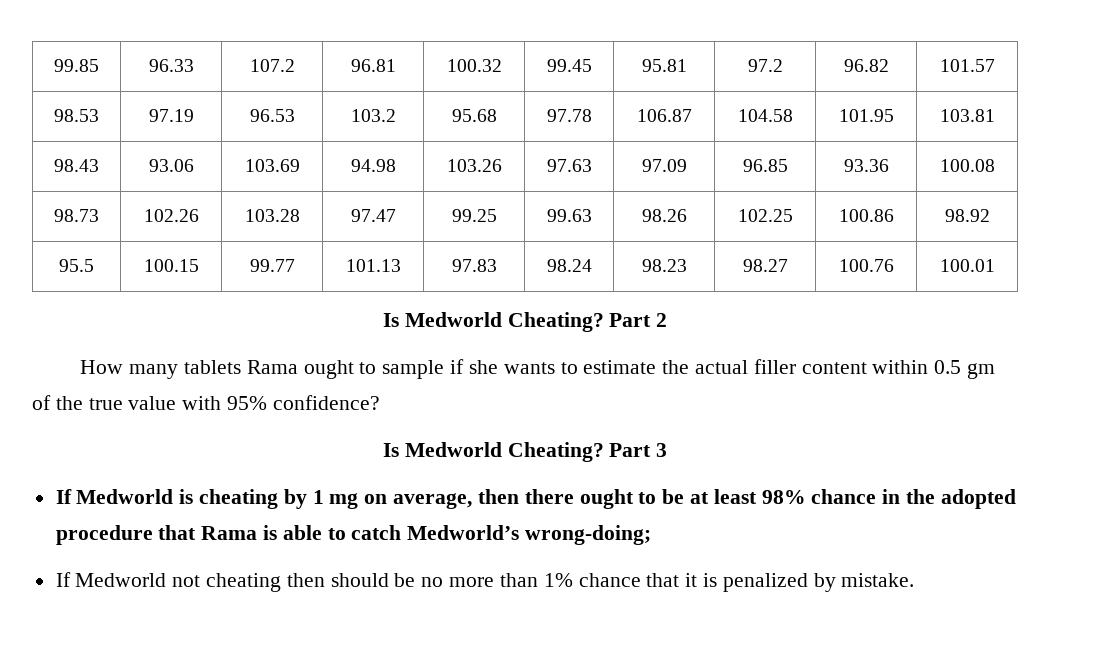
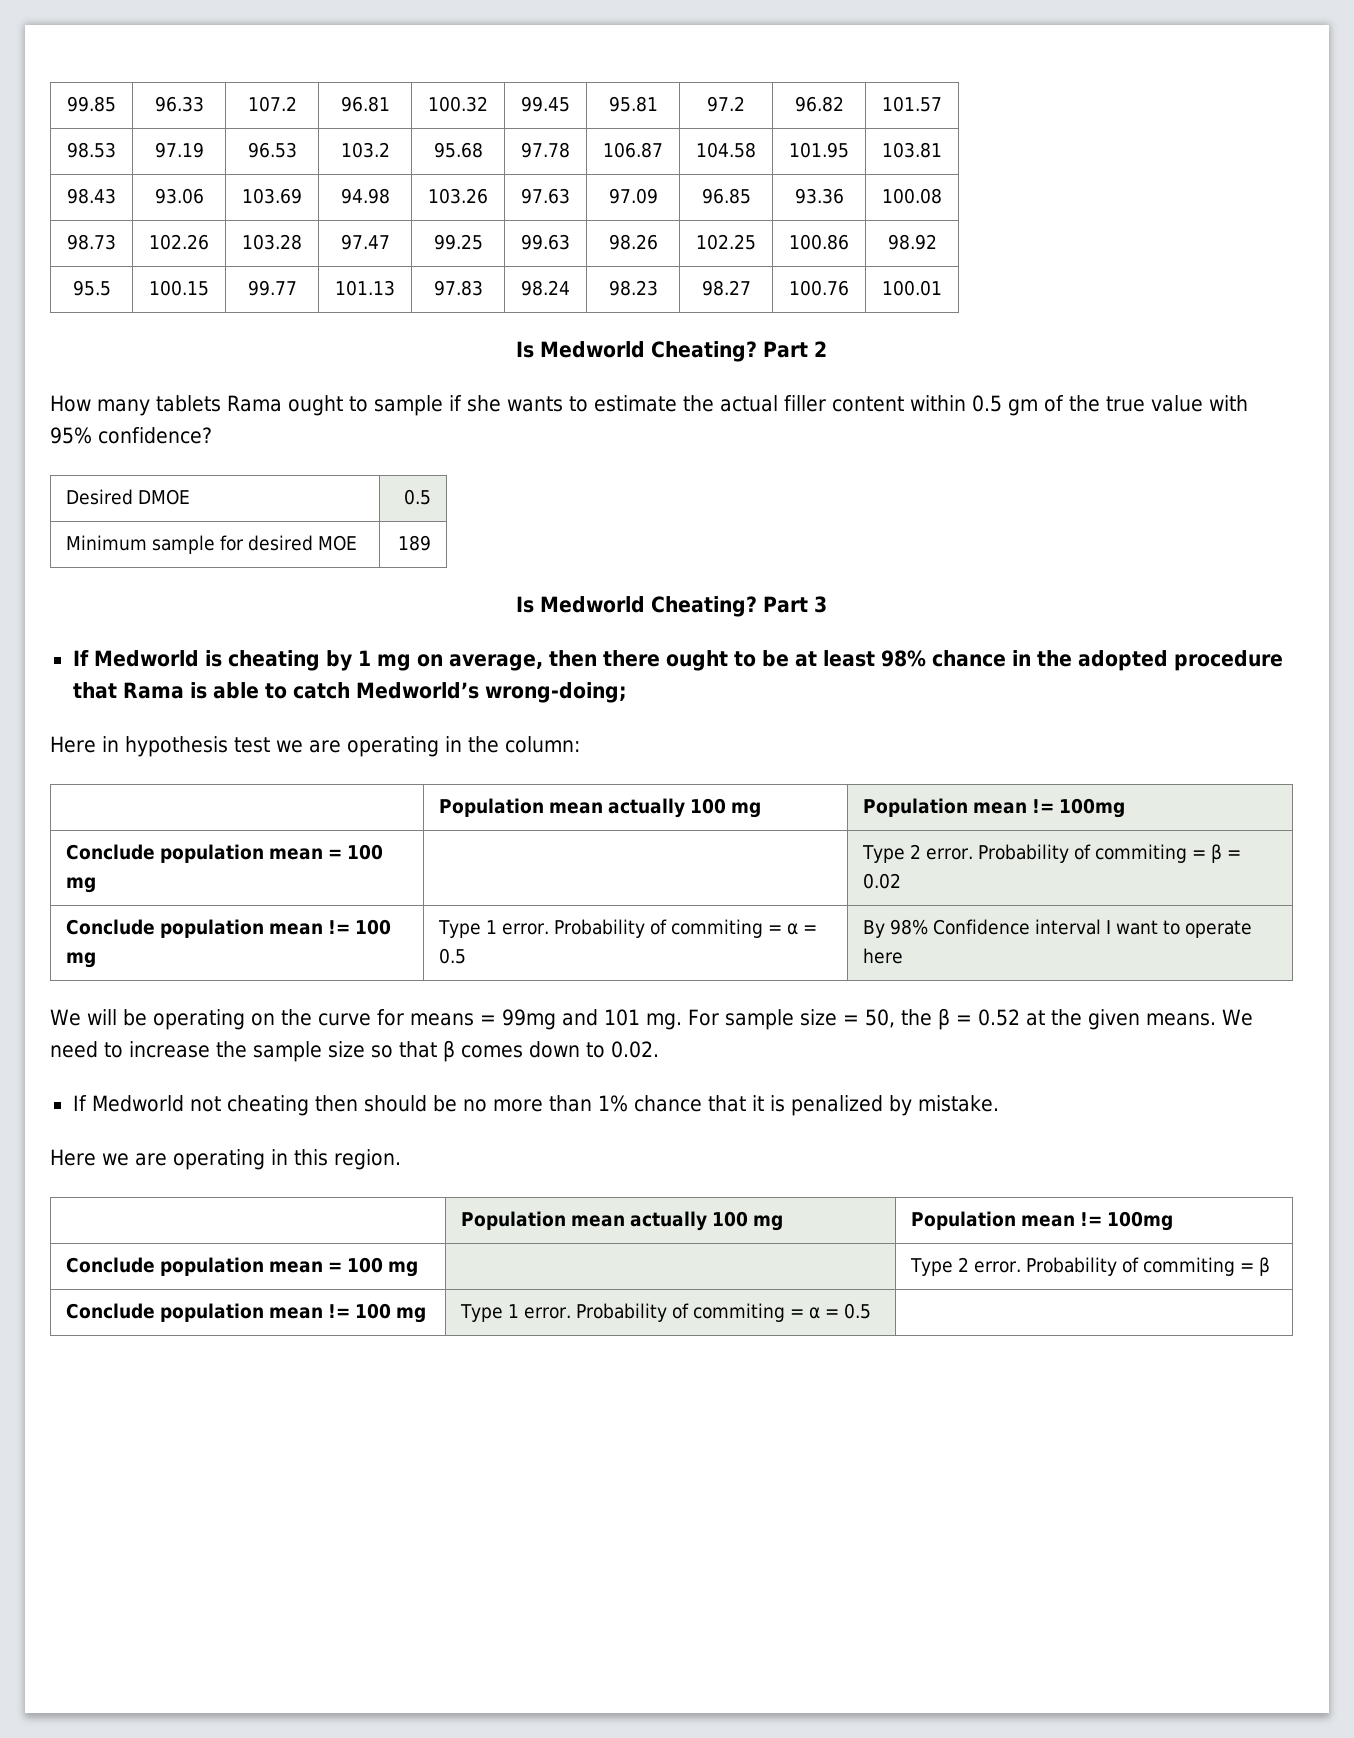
(380, 402) none -> [66,489,191,505] [403,489,431,505] [66,535,358,554] [397,535,431,551] // Desired DMOE | 0.5 // Minimum sample for desired MOE | 189
(652, 535) none -> [50,736,580,757] [439,798,762,818] [863,798,1126,818] [66,844,384,863] [66,877,97,893] [862,844,1241,863] [863,873,902,889] [66,919,392,938] [66,952,97,968] [438,919,817,938] [439,948,467,964] [863,919,1253,938] [863,948,904,964] [50,1008,1253,1030] [50,1040,659,1062] // Here in hypothesis test we are operating in the column: // | Population mean actually 100 mg | Population mean != 100mg // Conclude population mean = 100 mg | | Type 2 error. Probability of commiting = β = 0.02 // Conclude population mean != 100 mg | Type 1 error. Probability of commiting = α = 0.5 | By 98% Confidence interval I want to operate here // We will be operating on the curve for means = 99mg and 101 mg. For sample size = 50, the β = 0.52 at the given means. We need to increase the sample size so that β comes down to 0.02.
(915, 580) none -> [50,1149,401,1170] [461,1211,784,1231] [911,1211,1174,1231] [66,1257,419,1277] [910,1257,1270,1276] [66,1303,427,1323] [460,1303,871,1322] // Here we are operating in this region. // | Population mean actually 100 mg | Population mean != 100mg // Conclude population mean = 100 mg | | Type 2 error. Probability of commiting = β // Conclude population mean != 100 mg | Type 1 error. Probability of commiting = α = 0.5 |

